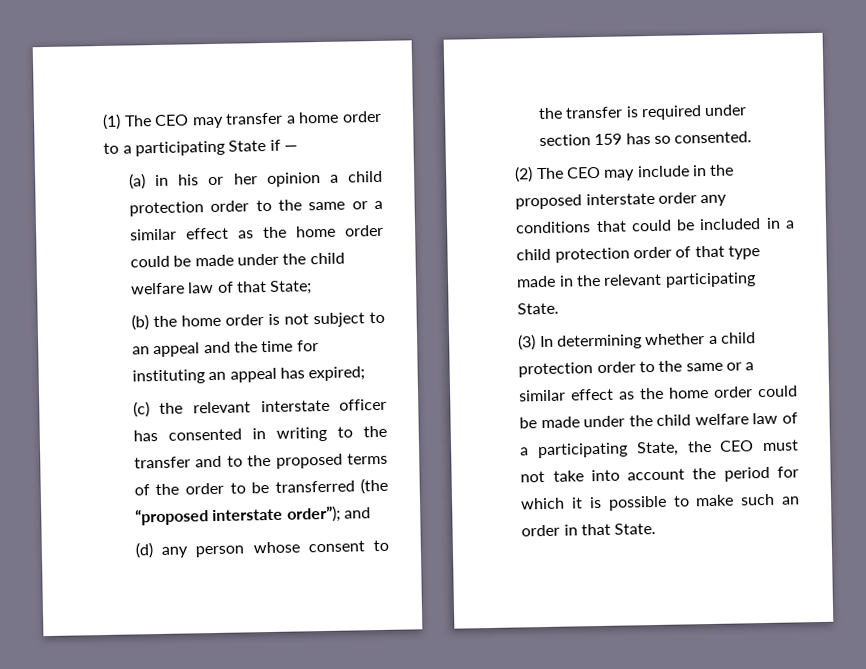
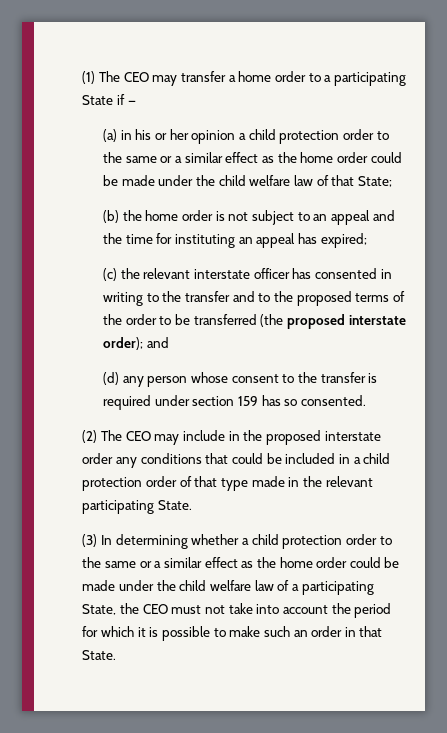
[134,505,341,526] “proposed interstate order”); -> [286,314,406,329] [103,337,144,350] proposed interstate order);

